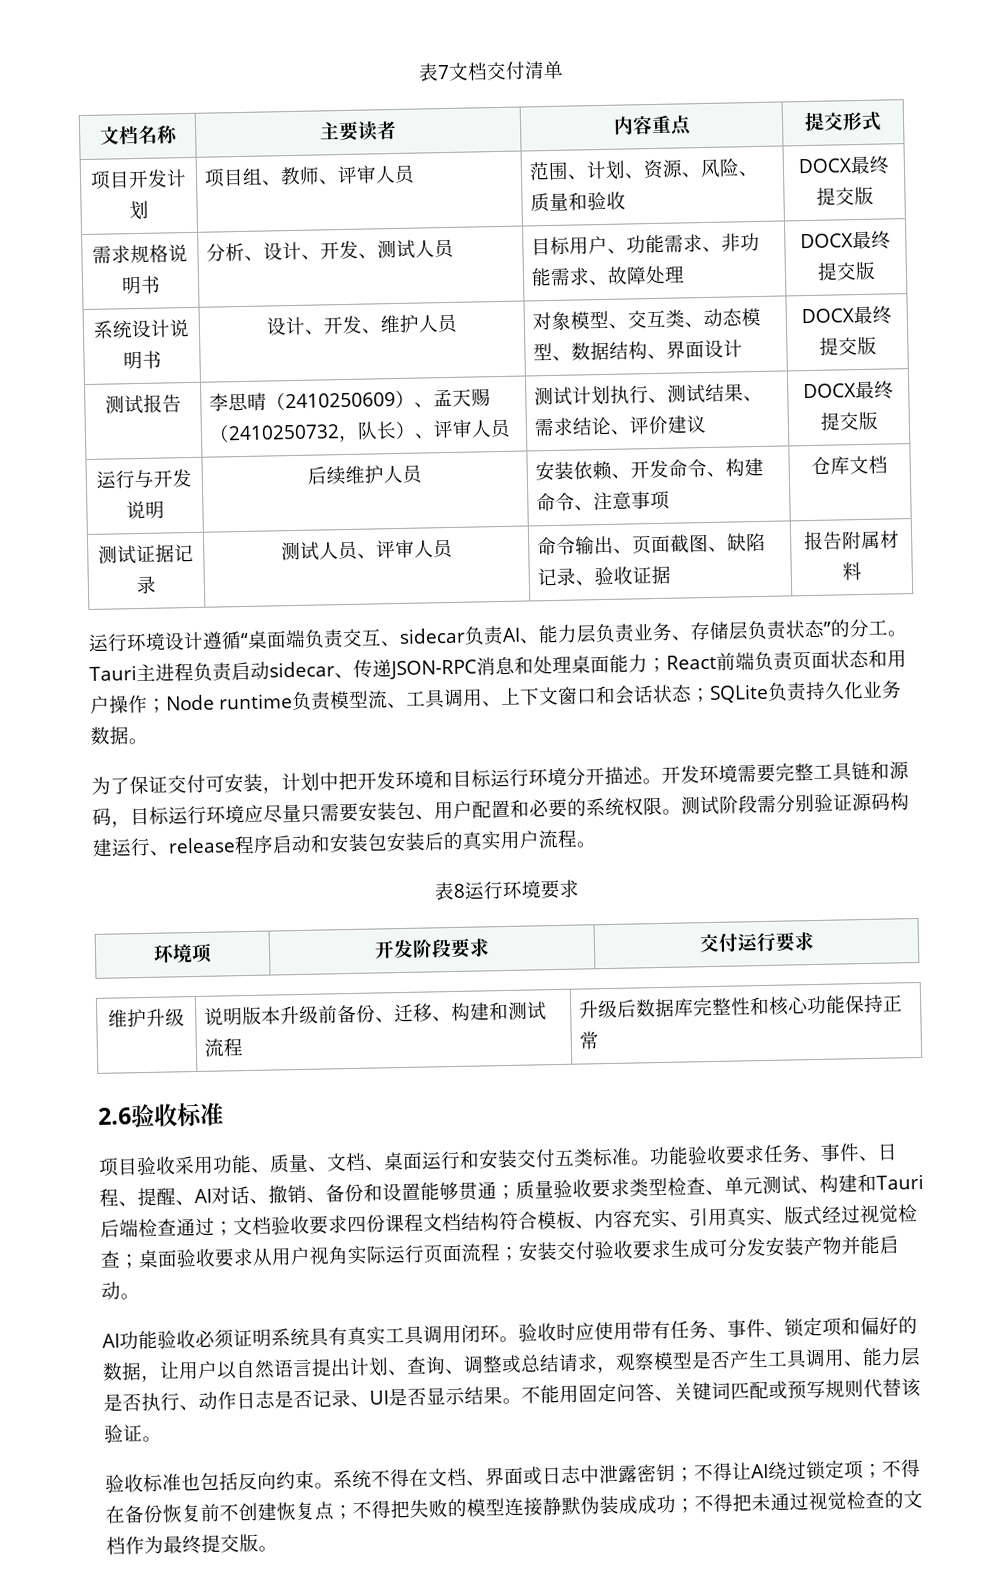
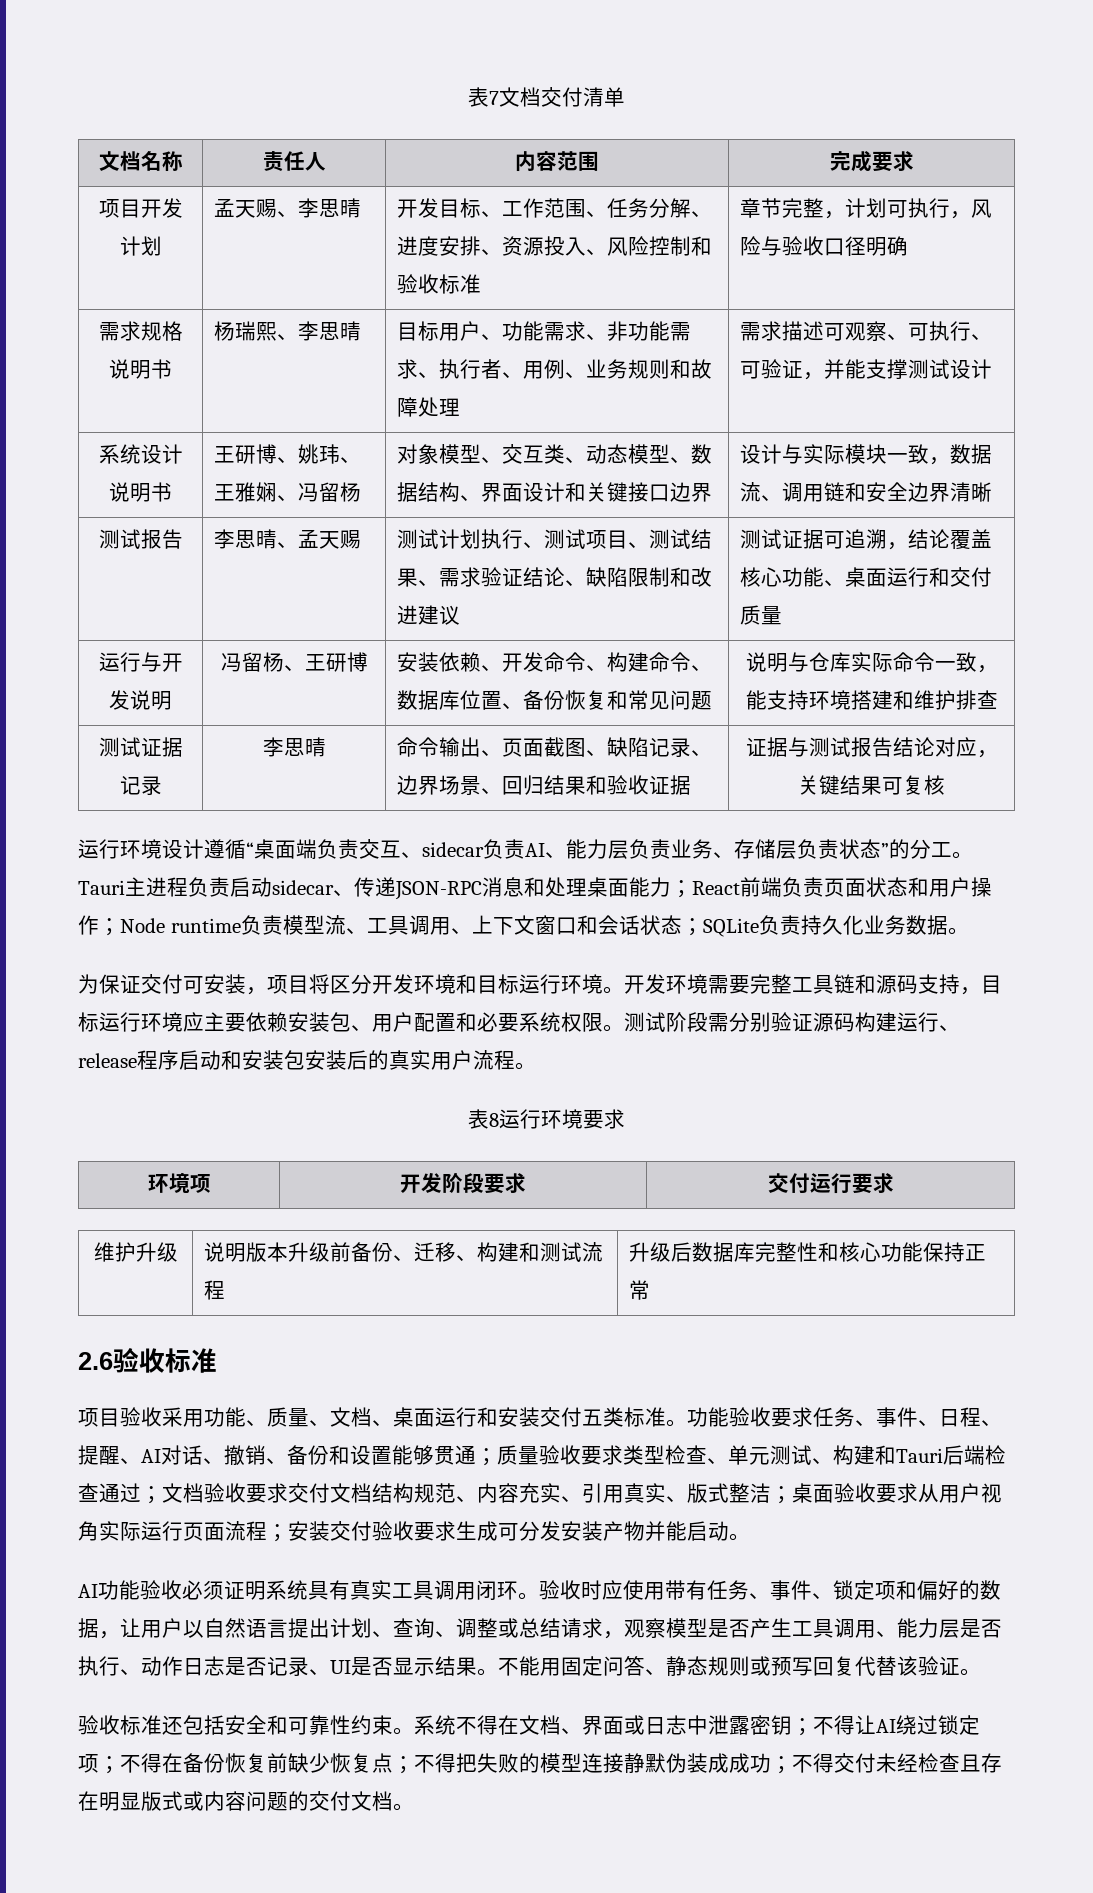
[319,120,398,142] [612,115,692,136] [804,111,882,132] 主要读者 | 内容重点 | 提交形式 -> [262,151,326,172] [515,151,599,172] [829,150,914,172] 责任人 | 内容范围 | 完成要求
[204,164,417,188] [529,158,760,181] [530,191,627,213] [798,155,890,175] [815,186,874,206] [92,244,188,264] [120,275,161,295] [206,238,456,262] 项目组、教师、评审人员 | 范围、计划、资源、风险、质量和验收 | DOCX最终提交版 // 需求规格说明书 | 分析、设计、开发、测试人员 -> [214,198,362,218] [397,198,713,218] [397,236,713,256] [397,274,482,294] [740,198,993,219] [740,236,909,256] [98,321,183,341] [109,359,172,379] [214,321,362,341] 孟天赐、李思晴 | 开发目标、工作范围、任务分解、进度安排、资源投入、风险控制和验收标准 | 章节完整，计划可执行，风险与验收口径明确 // 需求规格说明书 | 杨瑞熙、李思晴
[607,265,686,285] [800,230,891,250] [816,261,876,281] [93,319,190,339] [122,350,162,370] [266,313,460,336] 故障处理 | DOCX最终提交版 // 系统设计说明书 | 设计、开发、维护人员 -> [439,359,713,379] [397,397,461,417] [740,321,993,342] [740,359,993,380] [98,444,183,464] [109,482,172,502] [214,444,362,464] [214,482,362,502] 执行者、用例、业务规则和故障处理 | 需求描述可观察、可执行、可验证，并能支撑测试设计 // 系统设计说明书 | 王研博、姚玮、王雅娴、冯留杨
[801,305,892,325] [818,336,877,356] | DOCX最终提交版 -> [565,482,713,502] [740,444,993,465] [740,482,993,502] 和关键接口边界 | 设计与实际模块一致，数据流、调用链和安全边界清晰
[266,389,416,411] （2410250609） -> (278, 539) none
[209,418,513,443] （2410250732，队长）、评审人员 -> (362, 539) none
[705,383,764,403] [534,414,708,437] [803,380,894,400] [819,411,879,431] 结果、需求结论、评价建议 | DOCX最终提交版 -> [586,529,713,549] [397,567,713,587] [397,605,461,625] [740,529,993,550] [740,567,993,587] [740,605,783,625] 项目、测试结果、需求验证结论、缺陷限制和改进建议 | 测试证据可追溯，结论覆盖核心功能、桌面运行和交付质量
[307,464,424,486] 后续维护人员 -> [220,652,368,672] 冯留杨、王研博
[593,490,671,511] [811,455,888,475] 注意事项 | 仓库文档 -> [397,690,713,710] [745,652,998,673] [745,690,998,710] 数据库位置、备份恢复和常见问题 | 说明与仓库实际命令一致，能支持环境搭建和维护排查
[280,538,454,561] 测试人员、评审人员 -> [262,737,326,757] 李思晴
[594,565,672,586] [802,530,900,551] [841,562,862,581] 验收证据 | 报告附属材料 -> [397,775,692,795] [745,737,998,758] [798,775,945,795] 边界场景、回归结果和验收证据 | 证据与测试报告结论对应，关键结果可复核
[110,777,130,795] 了 -> (99, 984) none
[281,771,358,792] 计划中把 -> [267,974,372,994] 项目将区分
[566,766,643,786] 分开描述 -> (603, 984) none
(112, 816) none -> [918,974,960,994] 支持
[263,802,359,824] 尽量只需要 -> [204,1012,288,1032] 主要依赖
[567,798,587,817] 的 -> (519, 1022) none
[347,1210,576,1234] 四份课程文档结构符合模板 -> [288,1483,456,1503] 交付文档结构规范
[822,1204,918,1224] [100,1250,121,1268] 经过视觉检查 -> [729,1483,771,1503] 整洁
[673,1379,864,1401] 关键词匹配或预写规则 -> [666,1656,855,1676] 静态规则或预写回复
[181,1471,277,1492] 也包括反向 -> [162,1715,351,1735] 还包括安全和可靠性
[219,1502,278,1522] 不创建 -> [288,1753,330,1773] 缺少
[732,1490,923,1512] [106,1533,259,1555] 把未通过视觉检查的文档作为最终提交版 -> [834,1753,1002,1773] [78,1791,393,1811] 交付未经检查且存在明显版式或内容问题的交付文档

